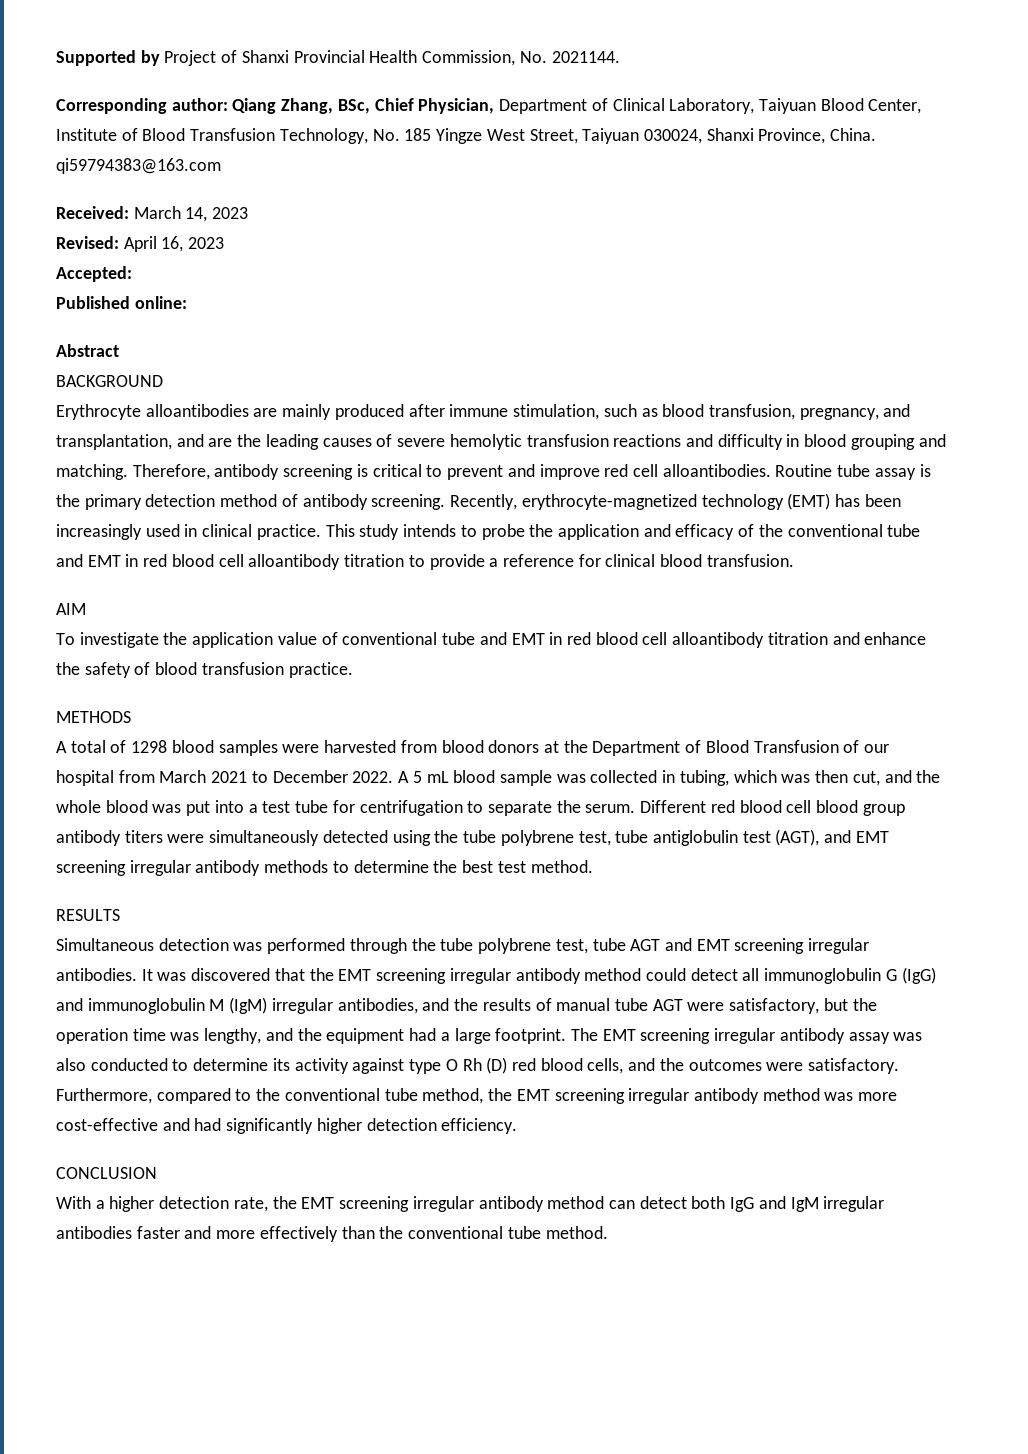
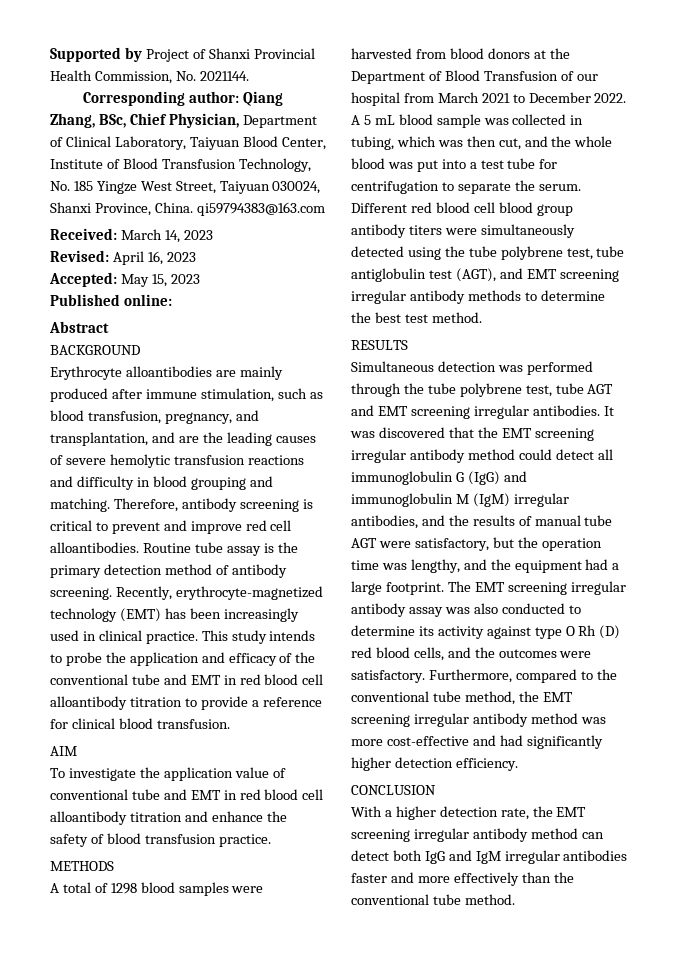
(132, 274) none -> [120,274,200,287] May 15, 2023

